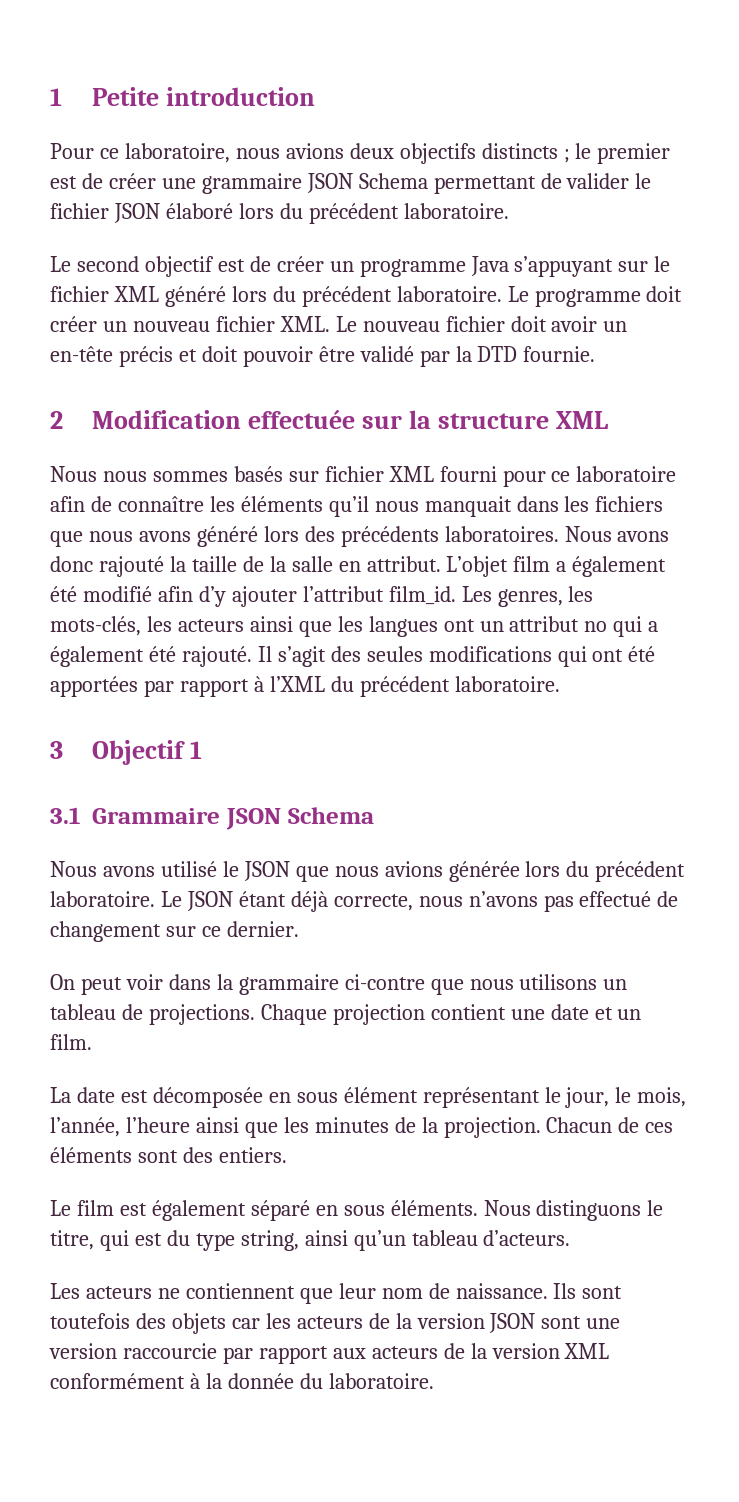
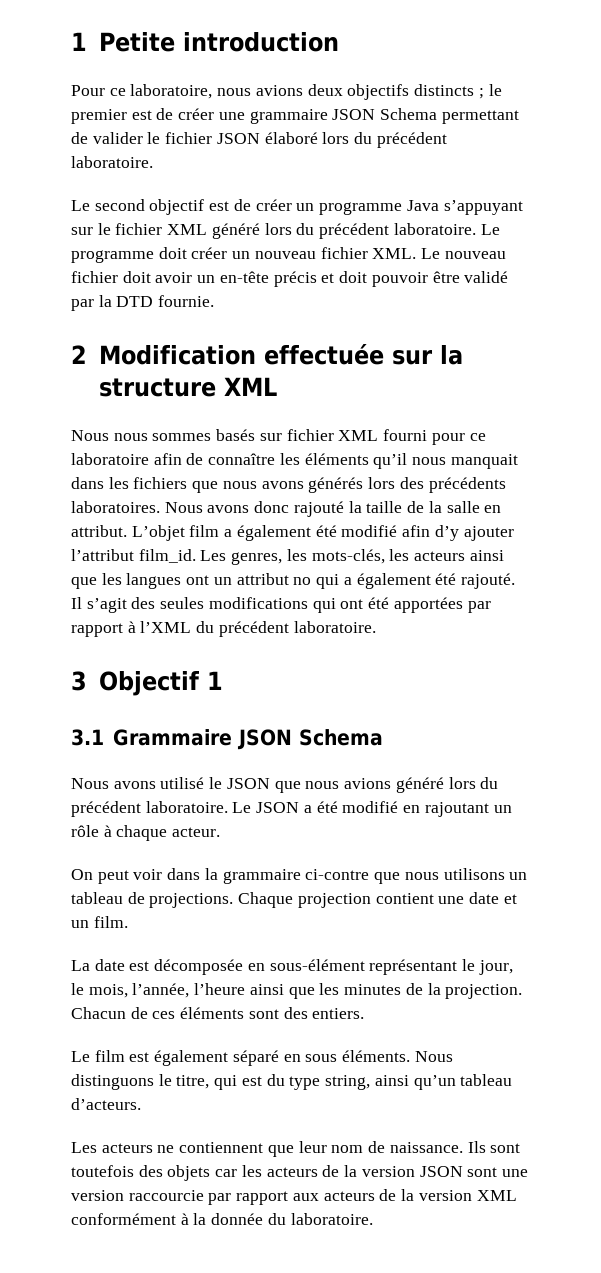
[196,526,258,547] généré -> [308,477,364,493] générés
[448,861,520,882] générée -> [395,777,444,793] généré
[238,891,679,912] [50,921,299,942] étant déjà correcte, nous n’avons pas effectué de changement sur ce dernier. -> [303,801,512,817] [71,825,221,841] a été modifié en rajoutant un rôle à chaque acteur.
[296,1087,418,1103] sous élément -> [269,959,365,971] sous-élément

